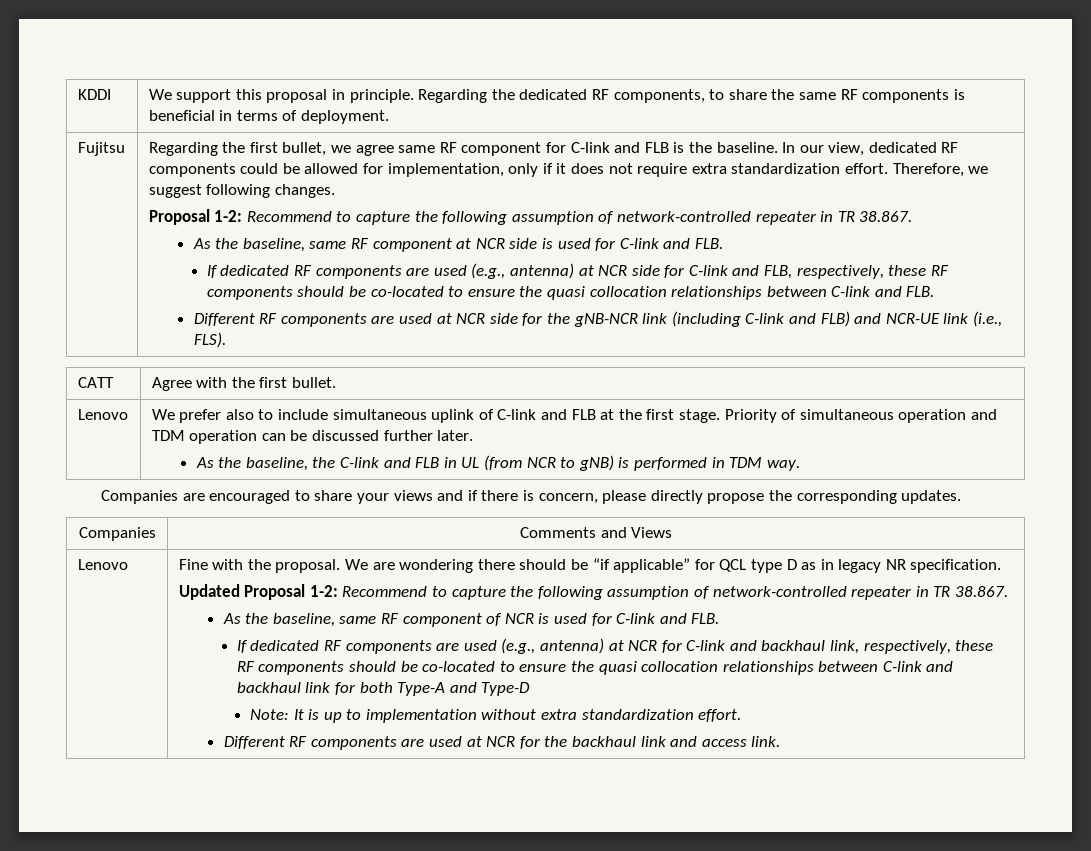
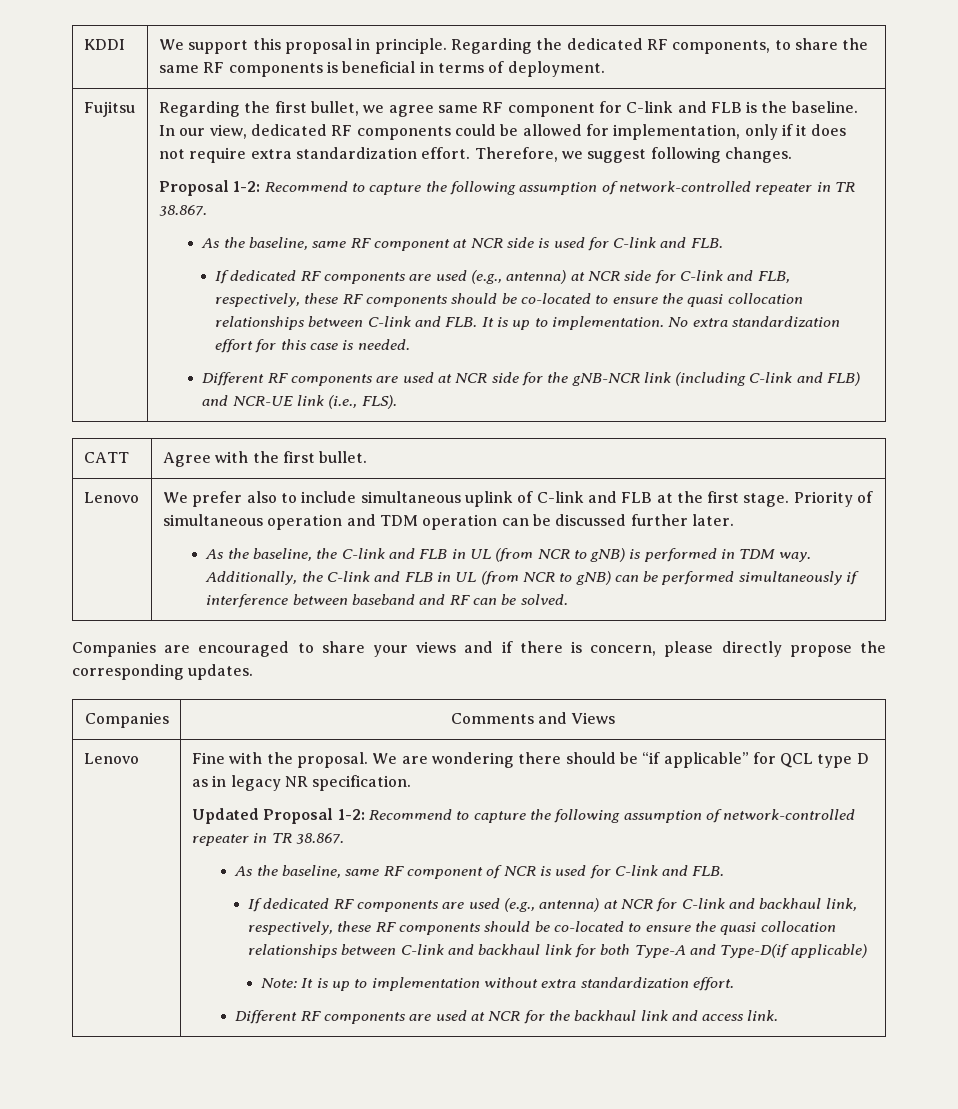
(935, 291) none -> [481,316,841,330] [215,339,410,353] It is up to implementation. No extra standardization effort for this case is needed.
(800, 465) none -> [205,571,860,585] [206,594,568,608] Additionally, the C-link and FLB in UL (from NCR to gNB) can be performed simultaneously if interference between baseband and RF can be solved.
[481,682,531,696] Type-D -> [720,944,867,958] Type-D(if applicable)

